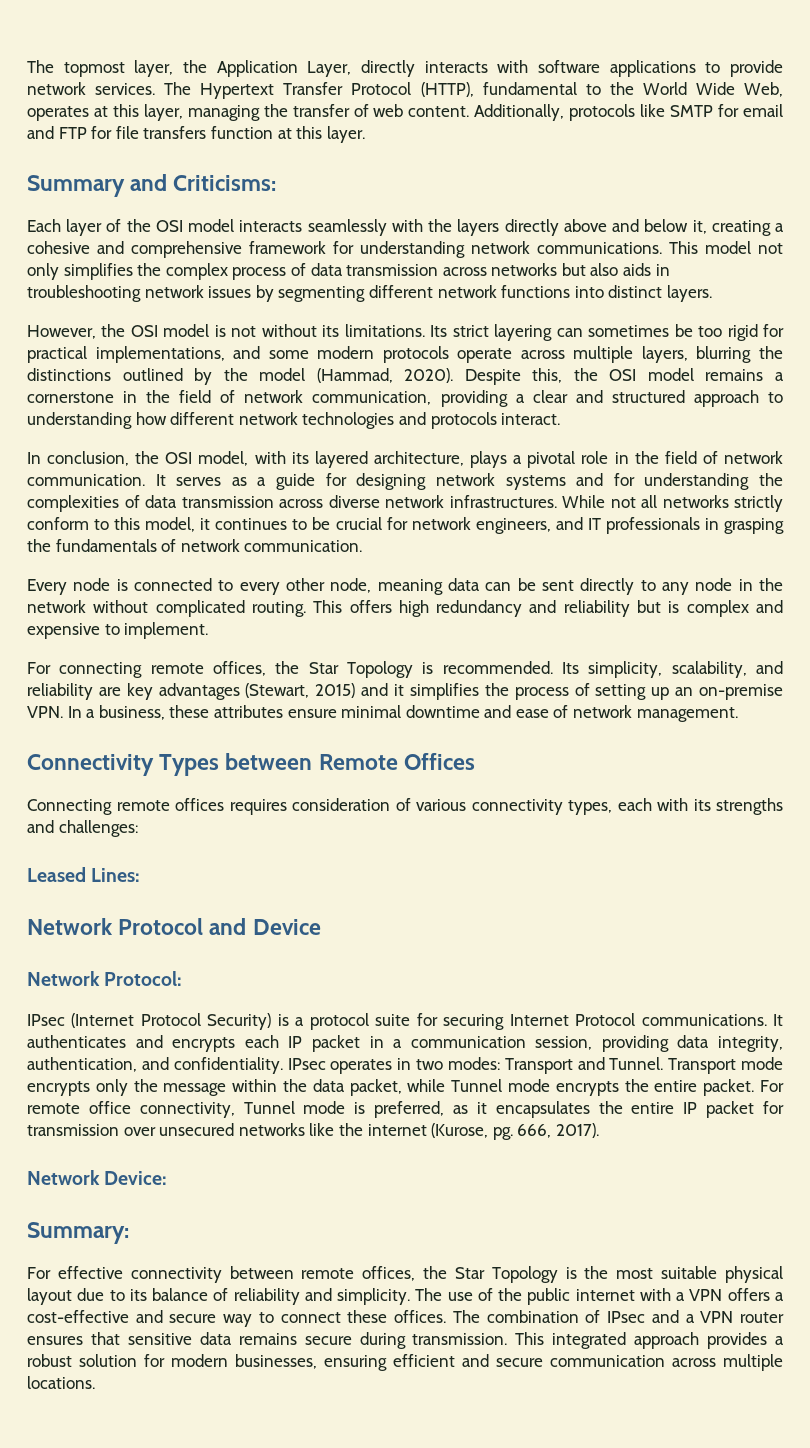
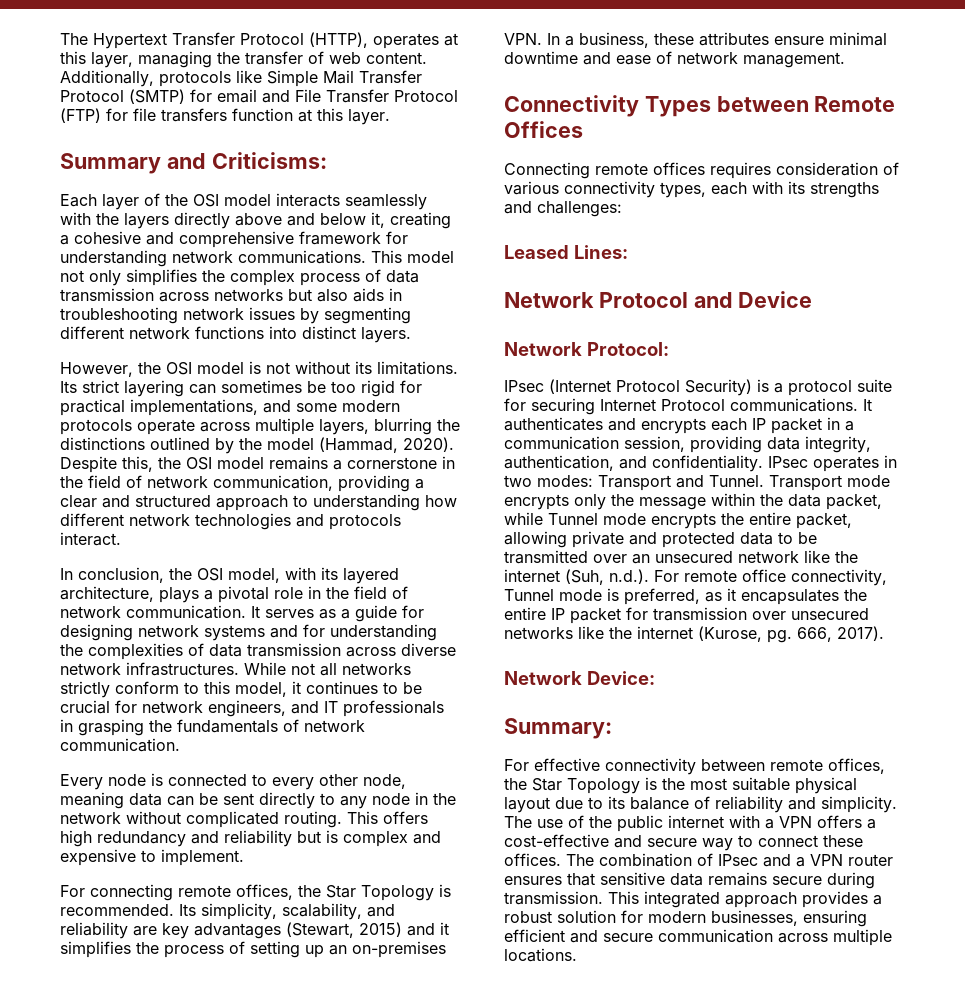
[27,60,783,77] [27,82,784,99] The topmost layer, the Application Layer, directly interacts with software applications to provide network services. The Hypertext Transfer Protocol (HTTP), fundamental to the World Wide Web, -> [60,32,368,49] The Hypertext Transfer Protocol (HTTP),
[670,104,783,117] [27,126,87,139] SMTP for email and FTP -> [267,70,422,87] [60,89,458,104] [60,108,101,123] Simple Mail Transfer Protocol (SMTP) for email and File Transfer Protocol (FTP)
[699,684,784,700] on-premise -> [352,941,446,958] on-premises
[703,1079,755,1096] packet. -> [796,513,852,529] [504,531,817,548] [504,550,858,564] [504,569,649,585] packet, allowing private and protected data to be transmitted over an unsecured network like the internet (Suh, n.d.).

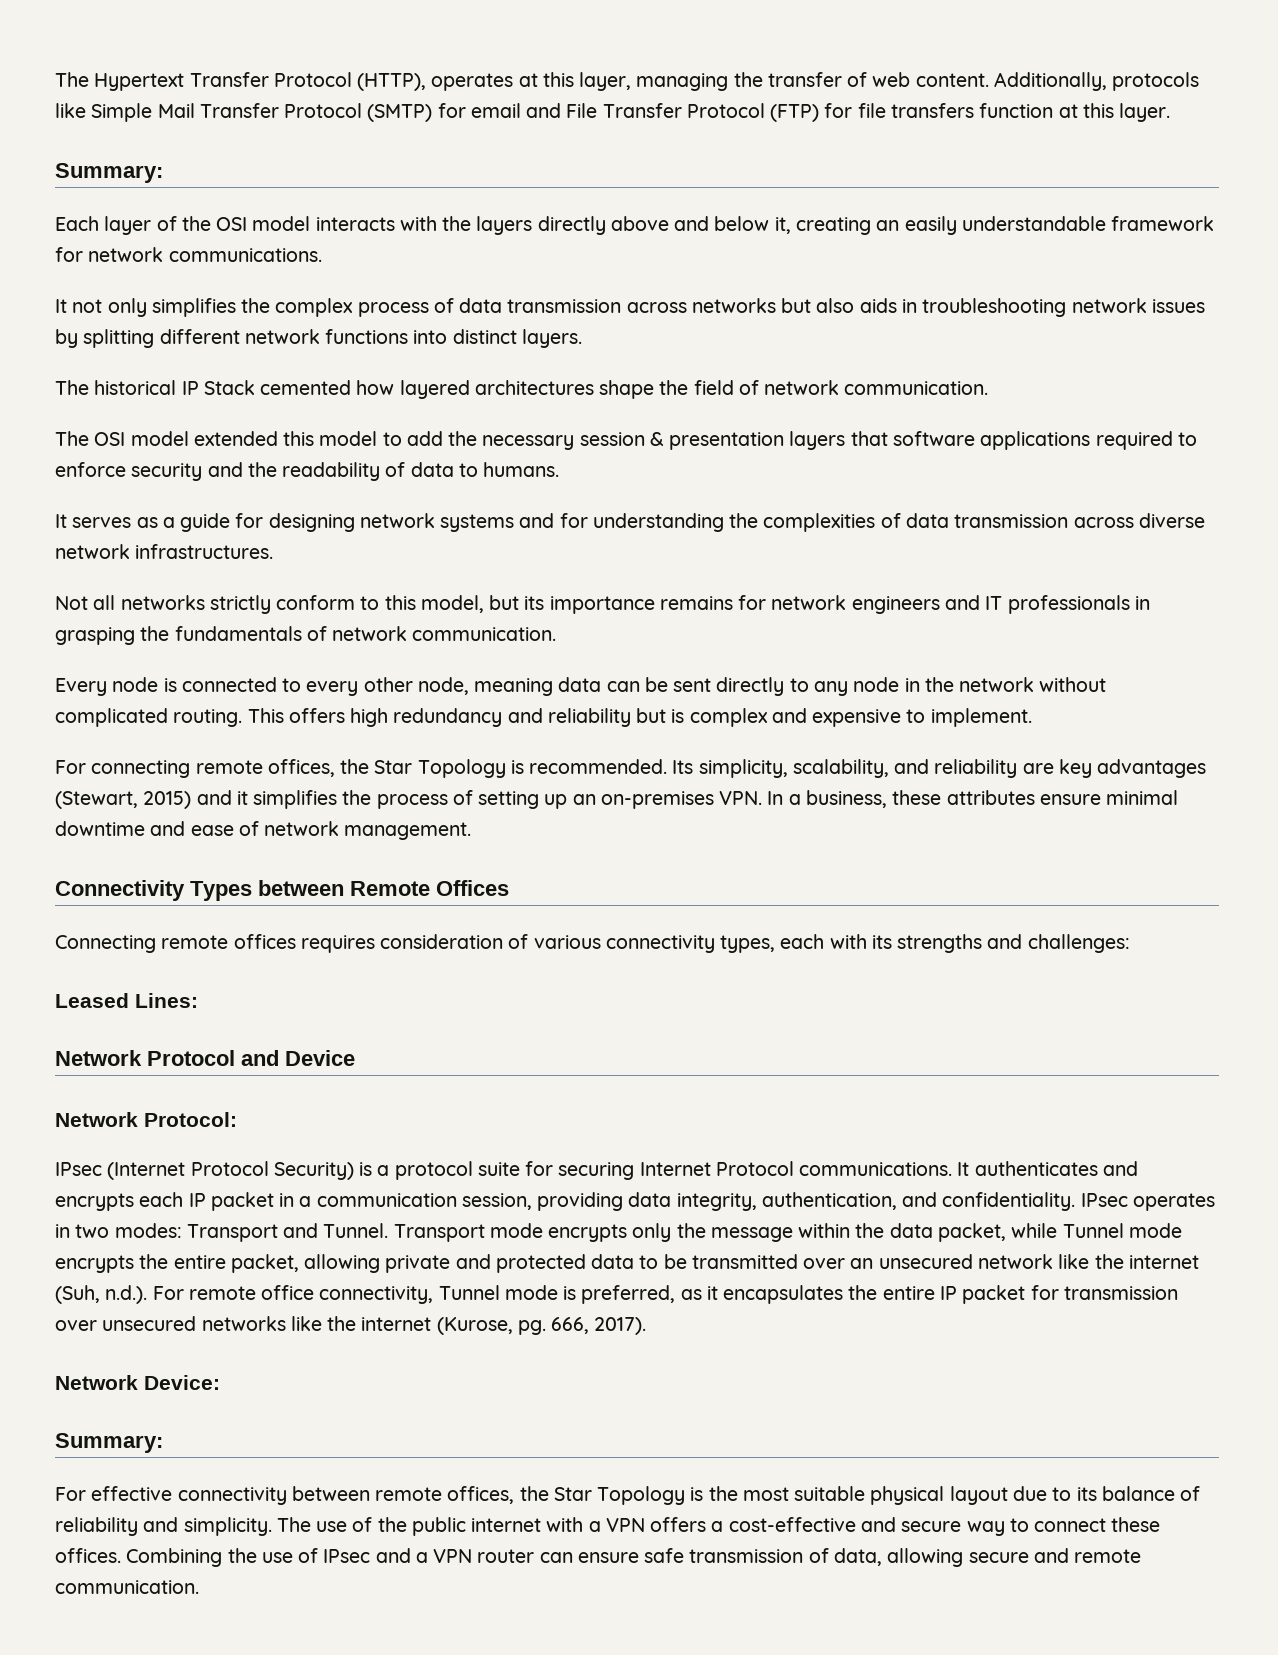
[60,152,327,174] Summary and Criticisms: -> [55,163,163,183] Summary:
[345,194,427,210] seamlessly -> (395, 224) none
[60,231,294,248] a cohesive and comprehensive -> [876,216,1106,235] an easily understandable
[60,250,167,267] understanding -> (83, 254) none
[371,250,454,263] This model -> [55,299,67,313] // It
[324,307,411,324] segmenting -> [83,329,155,348] splitting
[60,361,458,377] [60,380,422,397] [60,399,400,416] [60,418,460,435] [60,437,454,454] [60,456,455,473] [60,475,424,492] [60,494,457,511] [60,513,401,530] [60,532,121,546] [60,567,399,584] [60,586,321,603] However, the OSI model is not without its limitations. Its strict layering can sometimes be too rigid for practical implementations, and some modern protocols operate across multiple layers, blurring the distinctions outlined by the model (Hammad, 2020). Despite this, the OSI model remains a cornerstone in the field of network communication, providing a clear and structured approach to understanding how different network technologies and protocols interact. // In conclusion, the OSI model, with its layered architecture, plays a pivotal role in -> [55,380,655,399] The historical IP Stack cemented how layered architectures shape
(246, 612) none -> [55,431,1197,450] [55,462,560,481] // The OSI model extended this model to add the necessary session & presentation layers that software applications required to enforce security and the readability of data to humans. //
[244,662,315,675] While not -> [55,596,88,610] // Not
[292,681,422,694] [60,700,286,717] it continues to be crucial for network engineers, -> [489,595,940,614] but its importance remains for network engineers
[566,853,692,867] The combination -> [126,1548,293,1567] Combining the use
[504,872,875,889] [504,891,882,908] [504,910,867,927] [504,929,892,946] [504,948,577,962] ensures that sensitive data remains secure during transmission. This integrated approach provides a robust solution for modern businesses, ensuring efficient and secure communication across multiple locations. -> [539,1548,1142,1567] [55,1580,199,1594] can ensure safe transmission of data, allowing secure and remote communication.

